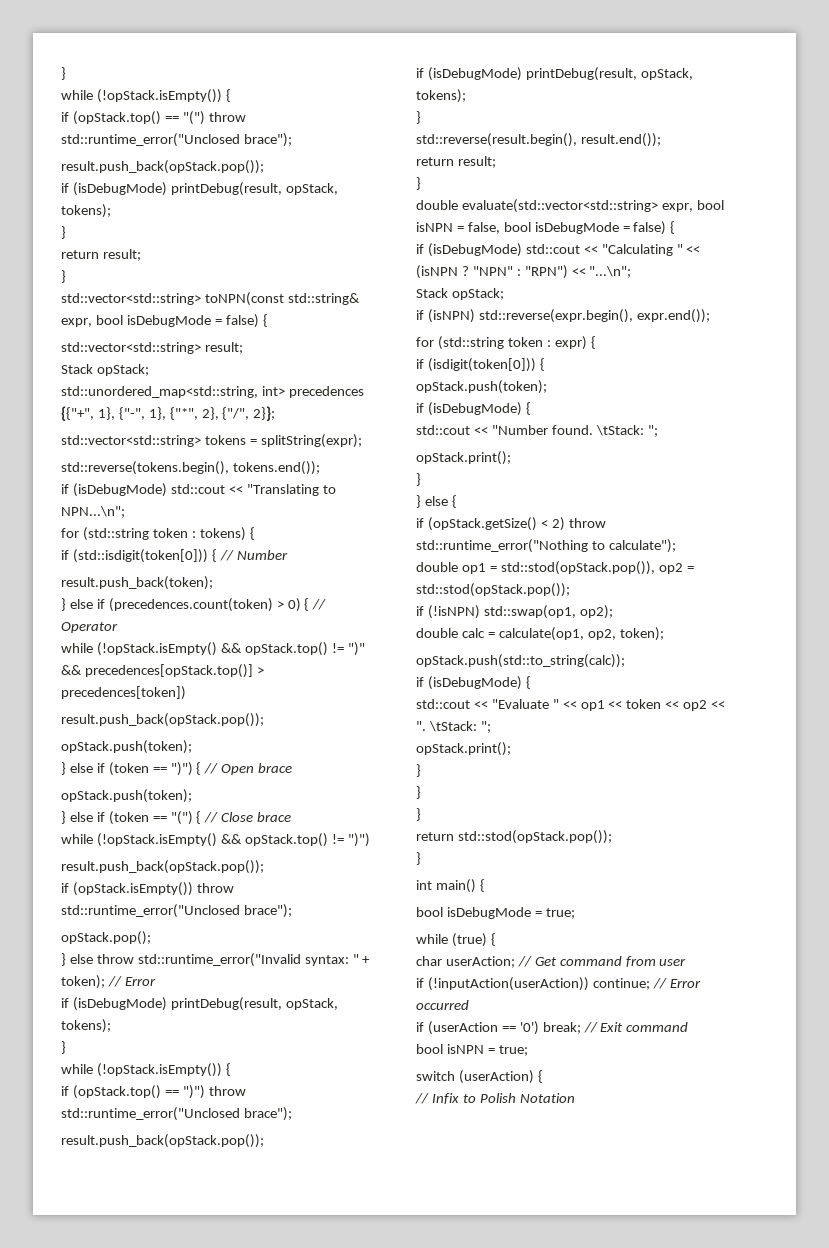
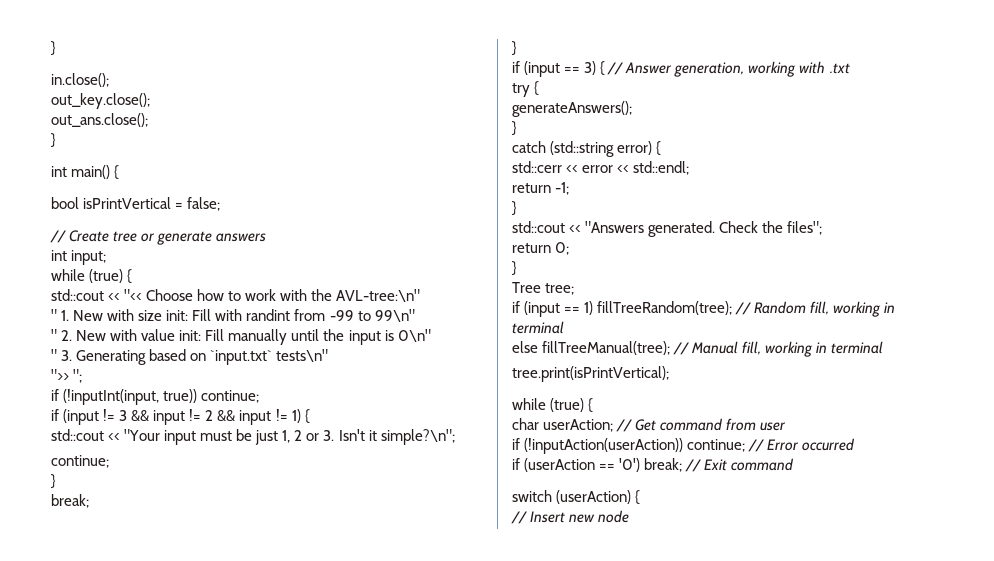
[61,67,66,80] [61,89,231,103] [61,111,246,125] [61,133,292,147] [61,160,264,174] [61,182,338,196] [61,204,111,218] [61,226,66,239] [61,249,141,261] [61,270,66,283] [61,292,360,306] [61,314,268,328] [61,342,243,354] [61,364,149,376] [61,386,364,398] [61,406,276,421] [61,434,362,448] [61,461,320,475] [61,483,336,497] [61,506,125,518] [61,527,255,541] [61,549,288,563] [61,576,213,590] [61,598,327,612] [61,622,118,633] [61,642,365,656] [61,664,264,678] [61,686,186,700] [61,713,264,727] [61,740,192,754] [61,762,293,776] [61,789,192,803] [61,811,292,825] [61,833,370,847] [61,860,264,874] [61,882,234,896] [61,904,292,918] [61,931,151,945] [61,953,371,967] [61,975,156,989] [61,997,338,1011] [61,1019,111,1033] [61,1041,66,1054] [61,1063,231,1077] [61,1085,246,1099] [61,1107,292,1121] [61,1134,264,1148] [416,67,693,81] [416,89,466,103] [416,111,421,124] [416,133,661,147] [416,156,496,168] [416,177,421,190] [416,199,724,213] [416,221,676,235] [416,243,701,257] [416,265,632,279] [416,288,504,300] [416,309,710,323] [416,336,596,350] [416,358,545,372] [416,380,547,394] [416,402,531,416] [416,425,658,437] [416,451,511,465] [416,473,421,486] [416,495,457,508] [416,517,606,531] [416,539,676,553] [416,561,694,575] [416,583,570,597] [416,605,613,619] [416,627,664,641] [416,654,625,668] [416,676,531,690] [416,699,726,711] [416,721,491,733] [416,742,511,756] [416,764,421,777] [416,786,421,799] [416,808,421,821] [416,830,612,844] } // while (!opStack.isEmpty()) { // if (opStack.top() == "(") throw std::runtime_error("Unclosed brace"); // result.push_back(opStack.pop()); // if (isDebugMode) printDebug(result, opStack, tokens); // } // return result; // } // std::vector<std::string> toNPN(const std::string& expr, bool isDebugMode = false) { // std::vector<std::string> result; // Stack opStack; // std::unordered_map<std::string, int> precedences {{"+", 1}, {"-", 1}, {"*", 2}, {"/", 2}}; // std::vector<std::string> tokens = splitString(expr); // std::reverse(tokens.begin(), tokens.end()); // if (isDebugMode) std::cout << "Translating to NPN...\n"; // for (std::string token : tokens) { // if (std::isdigit(token[0])) { // Number // result.push_back(token); // } else if (precedences.count(token) > 0) { // Operator // while (!opStack.isEmpty() && opStack.top() != ")" && precedences[opStack.top()] > precedences[token]) // result.push_back(opStack.pop()); // opStack.push(token); // } else if (token == ")") { // Open brace // opStack.push(token); // } else if (token == "(") { // Close brace // while (!opStack.isEmpty() && opStack.top() != ")") // result.push_back(opStack.pop()); // if (opStack.isEmpty()) throw std::runtime_error("Unclosed brace"); // opStack.pop(); // } else throw std::runtime_error("Invalid syntax: " + token); // Error // if (isDebugMode) printDebug(result, opStack, tokens); // } // while (!opStack.isEmpty()) { // if (opStack.top() == ")") throw std::runtime_error("Unclosed brace"); // result.push_back(opStack.pop()); // if (isDebugMode) printDebug(result, opStack, tokens); // } // std::reverse(result.begin(), result.end()); // return result; // } // double evaluate(std::vector<std::string> expr, bool isNPN = false, bool isDebugMode = false) { // if (isDebugMode) std::cout << "Calculating " << (isNPN ? "NPN" : "RPN") << "...\n"; // Stack opStack; // if (isNPN) std::reverse(expr.begin(), expr.end()); // for (std::string token : expr) { // if (isdigit(token[0])) { // opStack.push(token); // if (isDebugMode) { // std::cout << "Number found. \tStack: "; // opStack.print(); // } // } else { // if (opStack.getSize() < 2) throw std::runtime_error("Nothing to calculate"); // double op1 = std::stod(opStack.pop()), op2 = std::stod(opStack.pop()); // if (!isNPN) std::swap(op1, op2); // double calc = calculate(op1, op2, token); // opStack.push(std::to_string(calc)); // if (isDebugMode) { // std::cout << "Evaluate " << op1 << token << op2 << ". \tStack: "; // opStack.print(); // } // } // } // return std::stod(opStack.pop()); -> [51,41,56,56] [51,73,109,87] [51,93,150,109] [51,113,148,127] } // in.close(); // out_key.close(); // out_ans.close();
[446,907,575,919] isDebugMode = true; -> [83,197,221,211] [50,230,267,245] [51,250,107,265] [51,269,133,284] [51,289,421,302] [51,309,415,322] [51,329,431,345] [51,349,329,365] [51,369,83,383] [51,389,260,405] [51,409,310,425] [51,429,455,445] [51,455,109,468] [51,474,56,489] [51,494,89,508] [512,41,517,56] [512,61,850,77] [512,81,540,97] [512,101,632,117] [512,121,517,136] [512,141,662,157] [512,161,690,175] [512,182,570,195] [512,201,517,216] [512,221,823,237] [512,242,570,255] [512,261,517,276] [512,282,575,295] [512,301,896,317] [512,321,564,334] [512,341,884,357] [512,366,669,382] isPrintVertical = false; // // Create tree or generate answers // int input; // while (true) { // std::cout << "<< Choose how to work with the AVL-tree:\n" // " 1. New with size init: Fill with randint from -99 to 99\n" // " 2. New with value init: Fill manually until the input is 0\n" // " 3. Generating based on `input.txt` tests\n" // ">> "; // if (!inputInt(input, true)) continue; // if (input != 3 && input != 2 && input != 1) { // std::cout << "Your input must be just 1, 2 or 3. Isn't it simple?\n"; // continue; // } // break; // } // if (input == 3) { // Answer generation, working with .txt // try { // generateAnswers(); // } // catch (std::string error) { // std::cerr << error << std::endl; // return -1; // } // std::cout << "Answers generated. Check the files"; // return 0; // } // Tree tree; // if (input == 1) fillTreeRandom(tree); // Random fill, working in terminal // else fillTreeManual(tree); // Manual fill, working in terminal // tree.print(isPrintVertical);
[416,1044,528,1056] // bool isNPN = true; -> (795, 464) none
[431,1093,575,1104] Infix to Polish Notation -> [530,510,630,523] Insert new node

